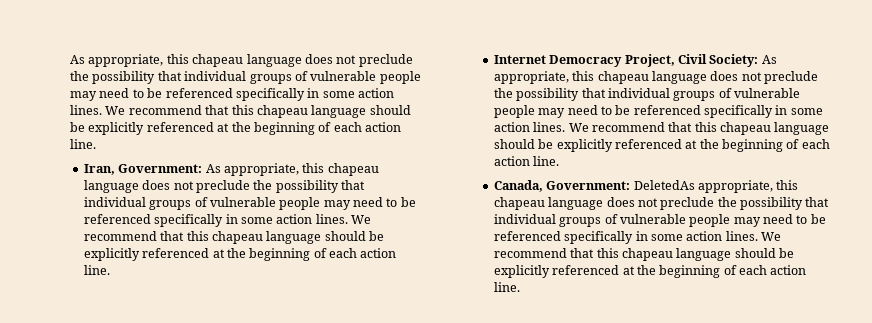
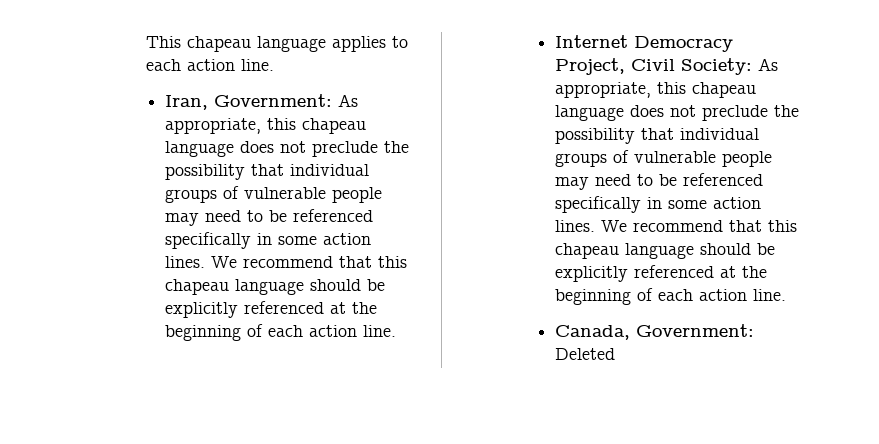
[70,54,413,67] [70,71,421,84] [70,88,395,101] [70,105,411,118] [70,122,332,135] As appropriate, this chapeau language does not preclude the possibility that individual groups of vulnerable people may need to be referenced specifically in some action lines. We recommend that this chapeau language should be explicitly referenced at the beginning of -> [145,36,408,52] This chapeau language applies to
[633,180,799,193] [493,197,830,210] [493,214,826,227] [493,231,782,244] [493,248,795,261] [493,265,807,278] [493,282,520,292] DeletedAs appropriate, this chapeau language does not preclude the possibility that individual groups of vulnerable people may need to be referenced specifically in some action lines. We recommend that this chapeau language should be explicitly referenced at the beginning of each action line. -> [554,348,615,360] Deleted

